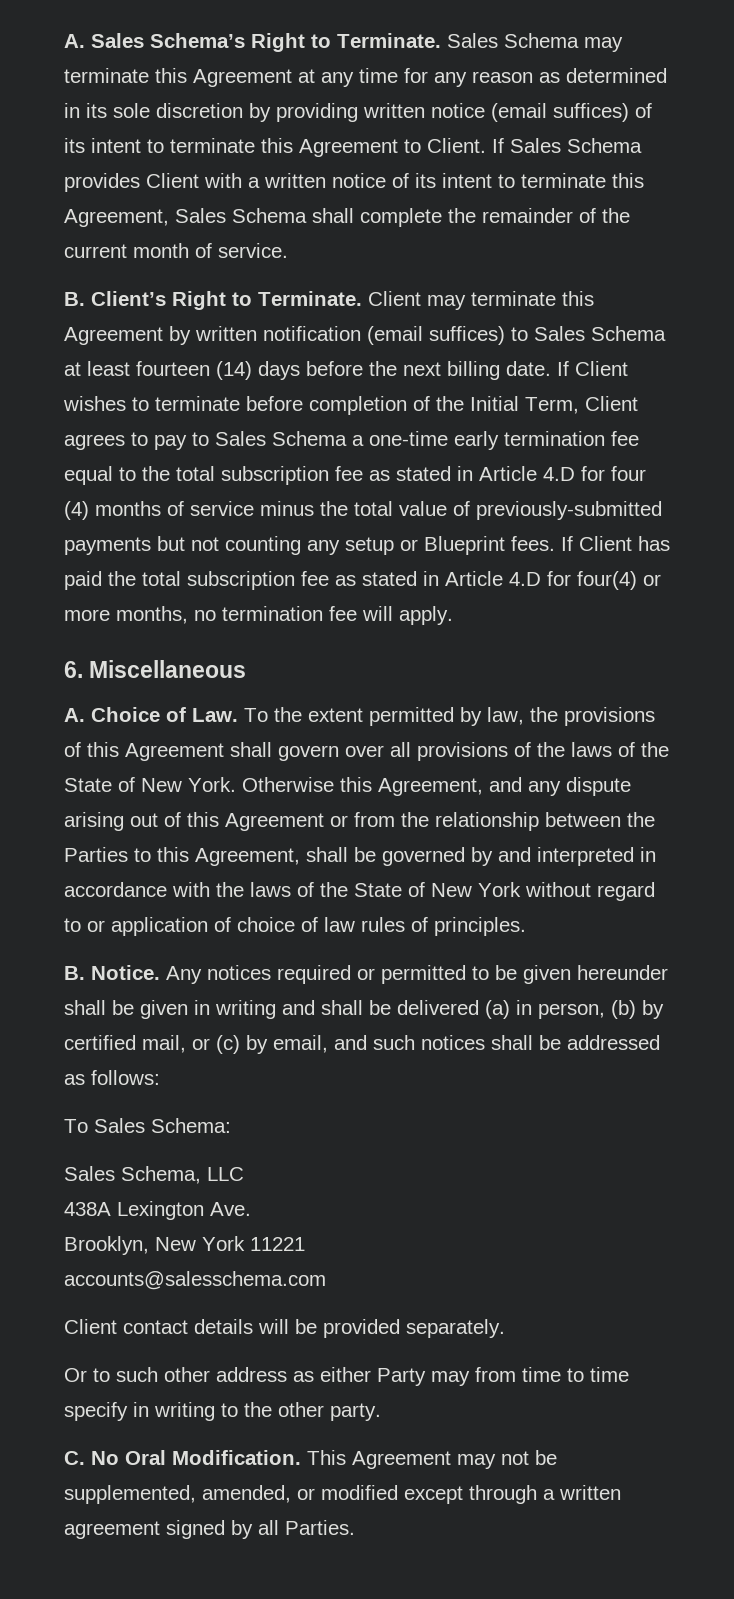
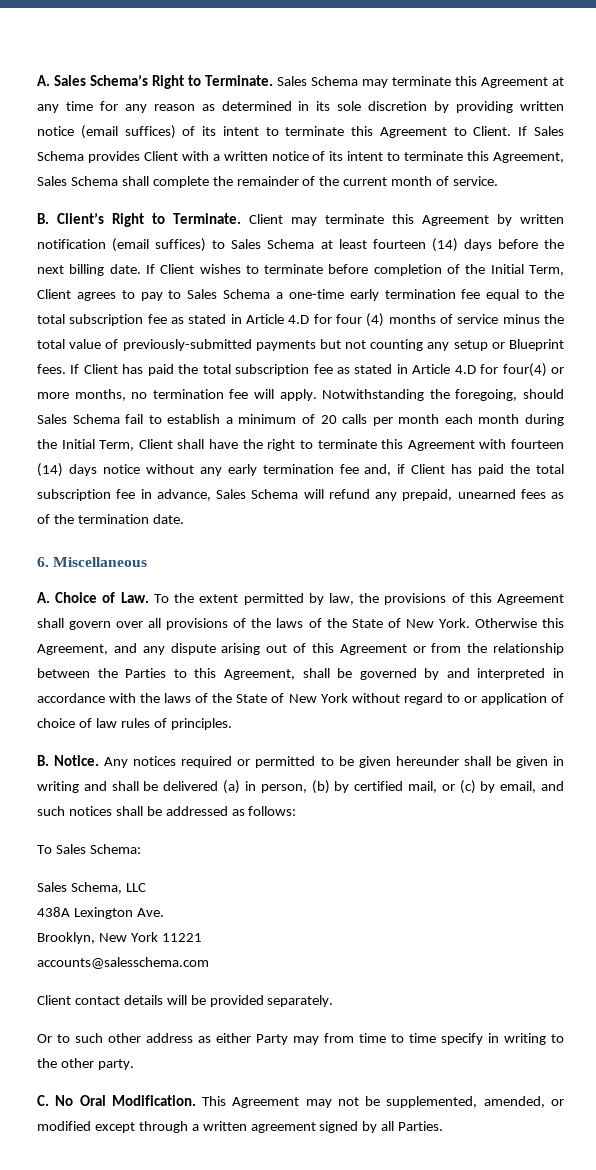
(453, 615) none -> [322,389,564,401] [37,414,564,426] [37,439,565,451] [37,463,565,477] [37,489,564,501] [37,514,184,524] Notwithstanding the foregoing, should Sales Schema fail to establish a minimum of 20 calls per month each month during the Initial Term, Client shall have the right to terminate this Agreement with fourteen (14) days notice without any early termination fee and, if Client has paid the total subscription fee in advance, Sales Schema will refund any prepaid, unearned fees as of the termination date.

